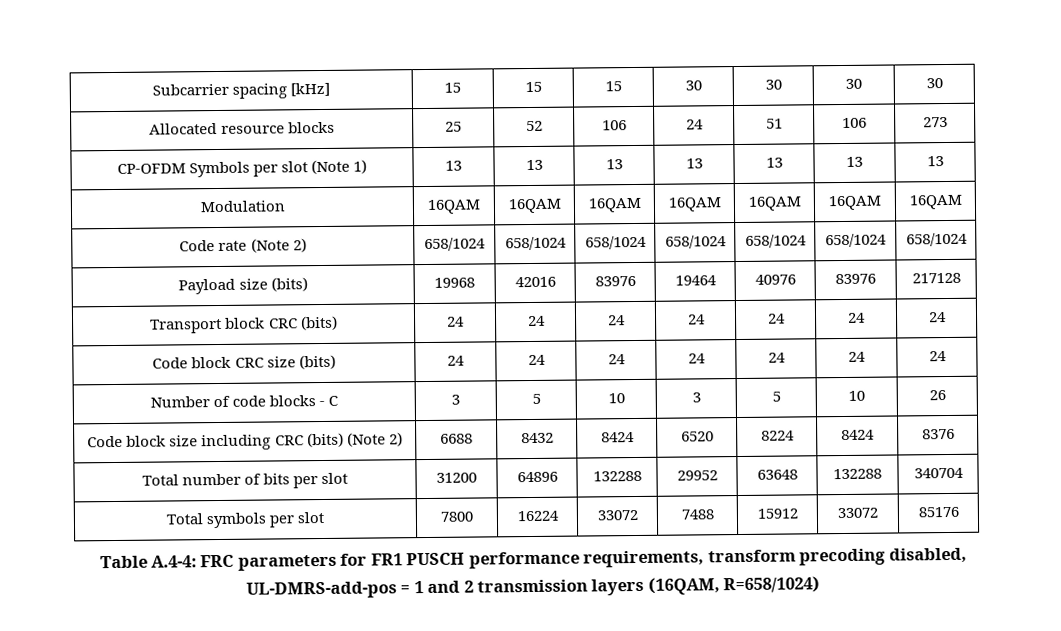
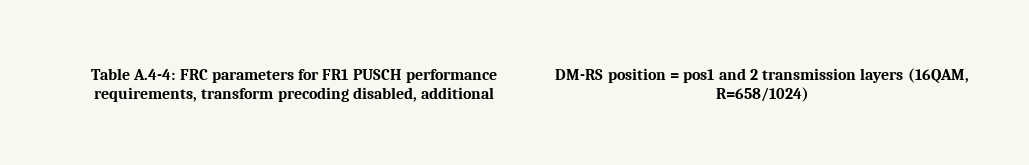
[151,82,331,99] [444,82,461,93] [524,81,542,93] [604,81,622,92] [684,80,702,91] [764,79,782,90] [845,78,862,89] [925,78,943,89] [149,121,335,135] [445,121,462,132] [525,120,543,132] [601,120,627,131] [685,119,704,130] [765,118,783,129] [842,117,867,128] [922,116,948,128] [116,159,368,178] [445,160,462,171] [525,159,543,171] [605,159,623,170] [685,158,703,169] [765,157,783,168] [846,156,863,167] [926,156,944,167] [199,200,285,213] [427,199,481,214] [507,198,562,214] [587,197,642,213] [667,197,722,212] [747,196,802,211] [828,195,881,211] [908,194,962,210] [179,238,307,253] [424,237,486,252] [504,236,567,251] [584,235,647,250] [664,235,727,249] [744,234,807,248] [825,233,887,248] [905,232,968,247] [178,277,308,295] [434,277,475,288] [514,276,556,288] [594,275,636,287] [674,275,717,286] [754,274,796,285] [835,273,876,285] [911,272,961,284] [150,315,338,334] [447,316,465,327] [527,315,546,327] [607,315,626,326] [686,314,706,325] [766,313,786,324] [847,312,866,323] [927,312,947,323] [152,354,336,370] [447,355,465,366] [527,354,546,366] [607,354,626,365] [687,353,706,364] [767,352,786,363] [848,351,866,362] [928,351,947,362] [149,395,339,408] [451,394,460,405] [531,393,541,404] [607,393,625,404] [691,392,701,403] [771,391,781,402] [848,390,865,401] [928,390,946,401] [87,432,403,451] [440,433,473,444] [520,432,554,444] [600,432,635,443] [680,431,714,442] [760,430,795,441] [841,429,875,441] [921,428,955,440] [141,472,349,489] [436,472,477,483] [516,471,558,483] [592,470,642,482] [676,470,718,481] [756,469,798,480] [833,468,882,480] [913,467,964,479] [165,511,325,529] [440,511,473,522] [516,510,559,522] [596,509,638,521] [680,509,714,520] [756,508,798,519] [837,507,878,519] [917,506,959,518] Subcarrier spacing [kHz] | 15 | 15 | 15 | 30 | 30 | 30 | 30 // Allocated resource blocks | 25 | 52 | 106 | 24 | 51 | 106 | 273 // CP-OFDM Symbols per slot (Note 1) | 13 | 13 | 13 | 13 | 13 | 13 | 13 // Modulation | 16QAM | 16QAM | 16QAM | 16QAM | 16QAM | 16QAM | 16QAM // Code rate (Note 2) | 658/1024 | 658/1024 | 658/1024 | 658/1024 | 658/1024 | 658/1024 | 658/1024 // Payload size (bits) | 19968 | 42016 | 83976 | 19464 | 40976 | 83976 | 217128 // Transport block CRC (bits) | 24 | 24 | 24 | 24 | 24 | 24 | 24 // Code block CRC size (bits) | 24 | 24 | 24 | 24 | 24 | 24 | 24 // Number of code blocks - C | 3 | 5 | 10 | 3 | 5 | 10 | 26 // Code block size including CRC (bits) (Note 2) | 6688 | 8432 | 8424 | 6520 | 8224 | 8424 | 8376 // Total number of bits per slot | 31200 | 64896 | 132288 | 29952 | 63648 | 132288 | 340704 // Total symbols per slot | 7800 | 16224 | 33072 | 7488 | 15912 | 33072 | 85176 // -> (90, 74) none
[245,581,424,599] UL-DMRS-add-pos = 1 -> [421,87,495,99] [555,68,715,83] additional DM-RS position = pos1

